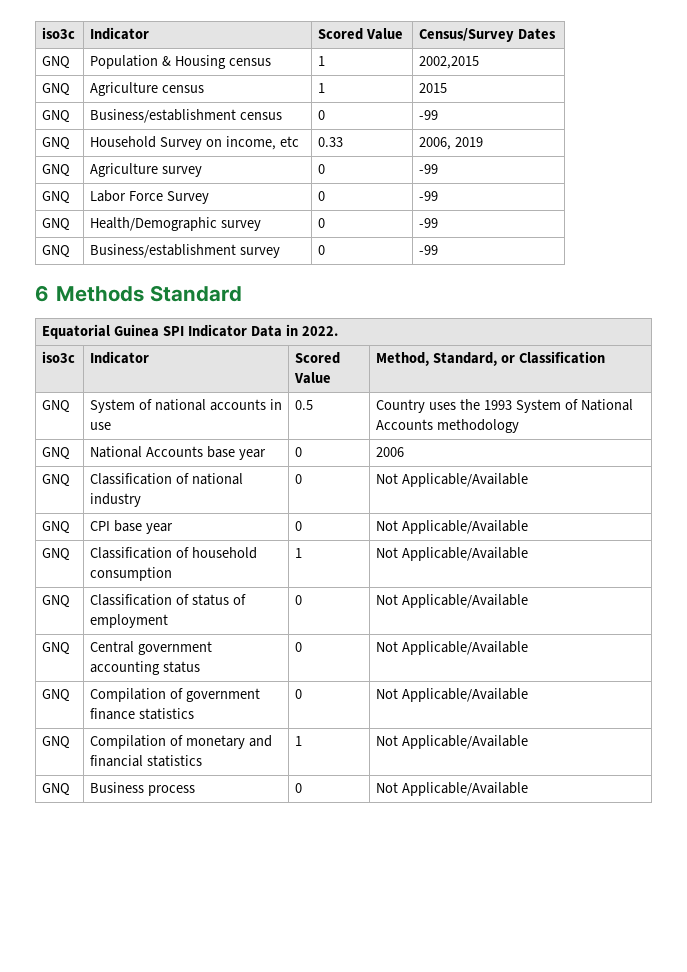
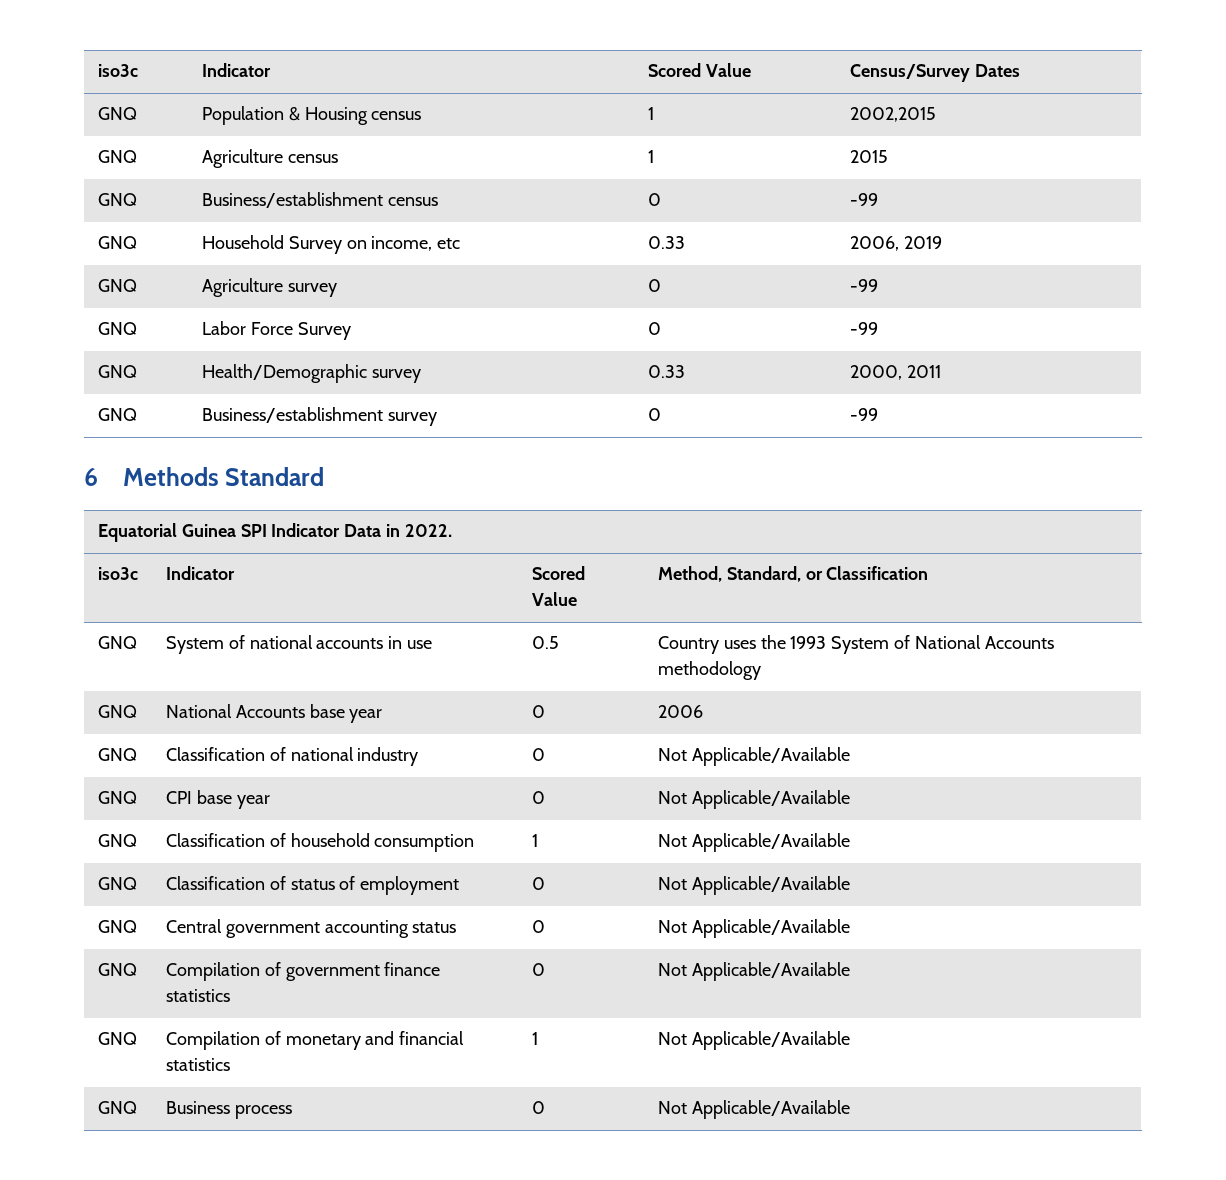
[318,218,326,228] [419,218,439,228] 0 | -99 -> [647,365,685,378] [849,365,941,380] 0.33 | 2000, 2011

